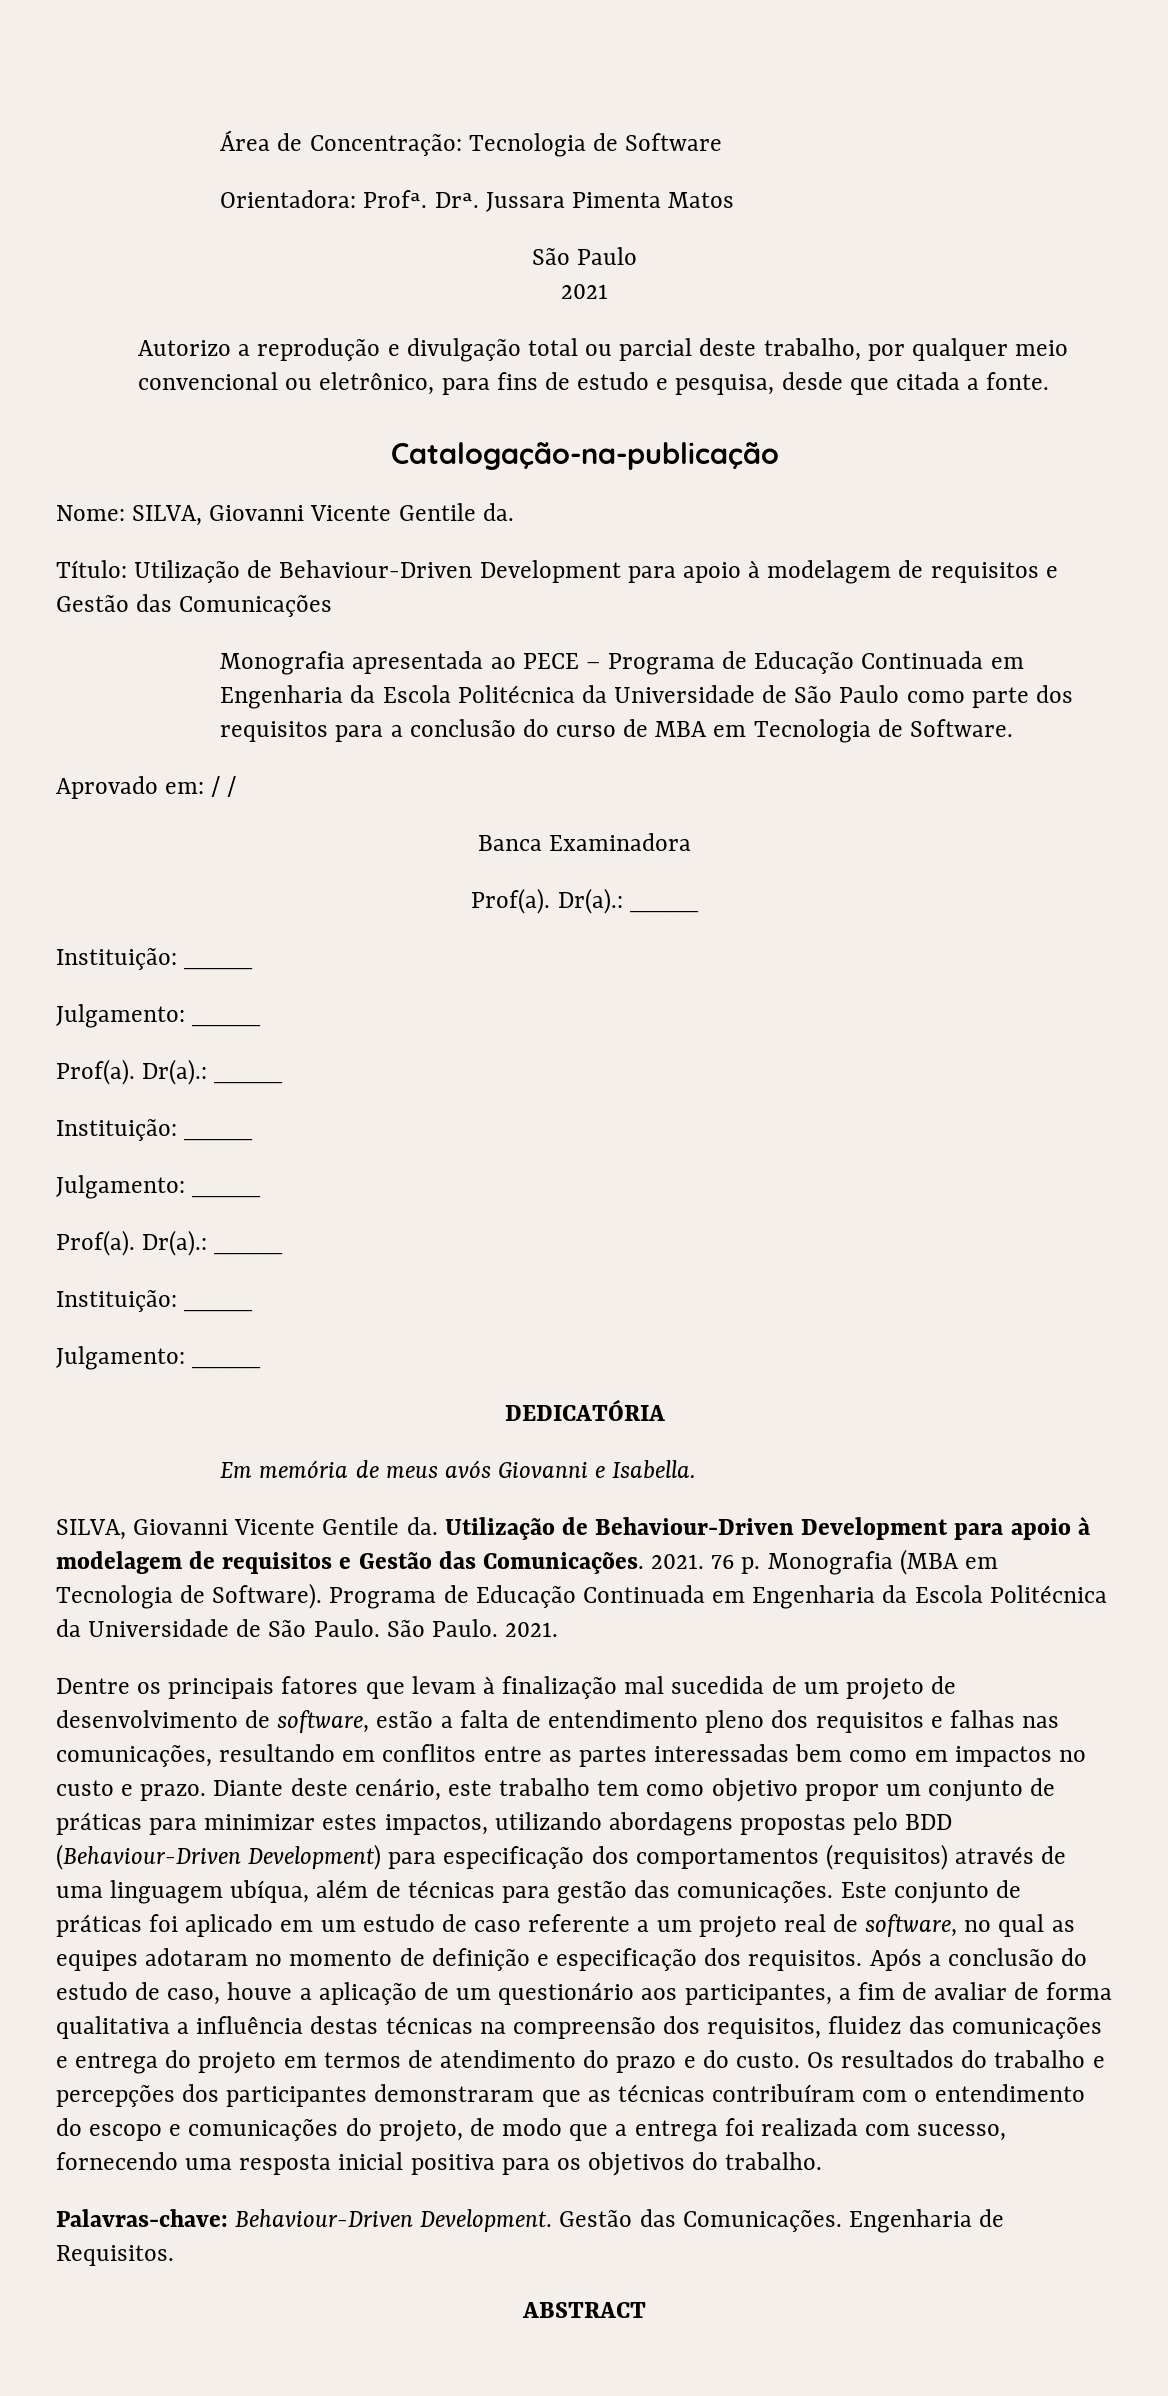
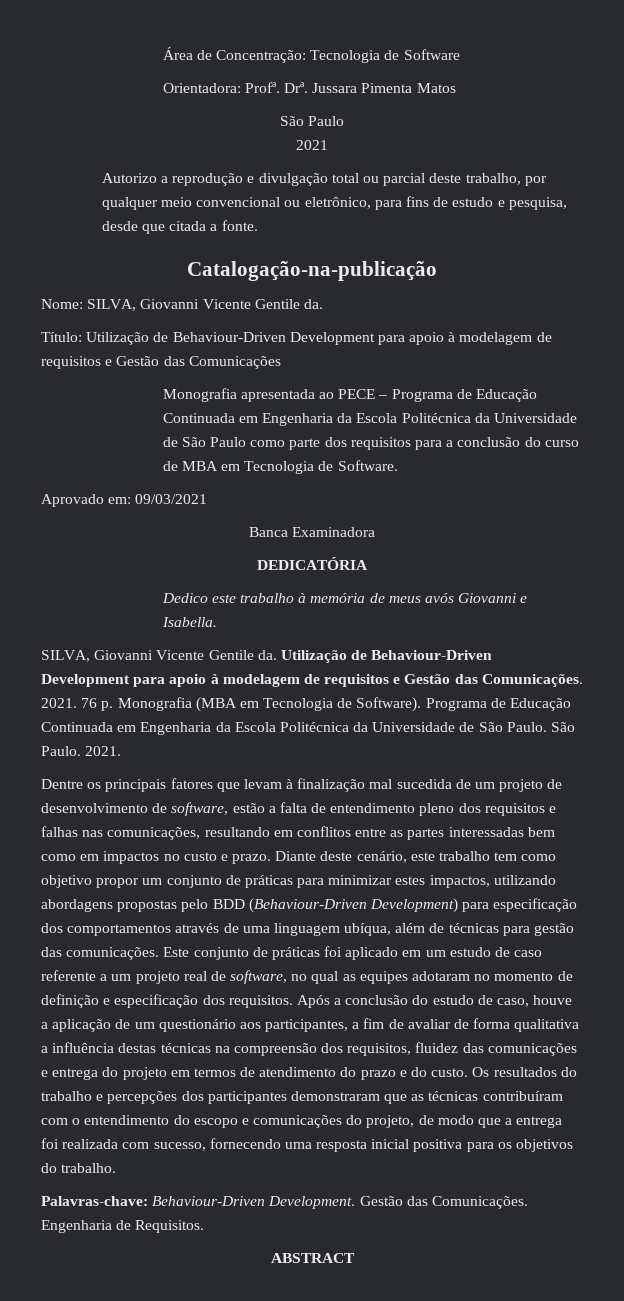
[211,776,237,797] / / -> [135,494,208,504] 09/03/2021
[471,888,699,914] [56,948,254,970] [56,1004,262,1028] [56,1059,284,1085] [56,1119,254,1141] [56,1175,262,1199] [56,1230,284,1256] [56,1290,254,1312] [56,1346,262,1370] [504,1399,665,1421] [220,1462,253,1478] Prof(a). Dr(a).: ____ // Instituição: ____ // Julgamento: ____ // Prof(a). Dr(a).: ____ // Instituição: ____ // Julgamento: ____ // Prof(a). Dr(a).: ____ // Instituição: ____ // Julgamento: ____ // DEDICATÓRIA // Em -> [257,557,368,570] [161,593,307,603] DEDICATÓRIA // Dedico este trabalho à
[825,1844,948,1870] (requisitos) -> (172, 930) none

